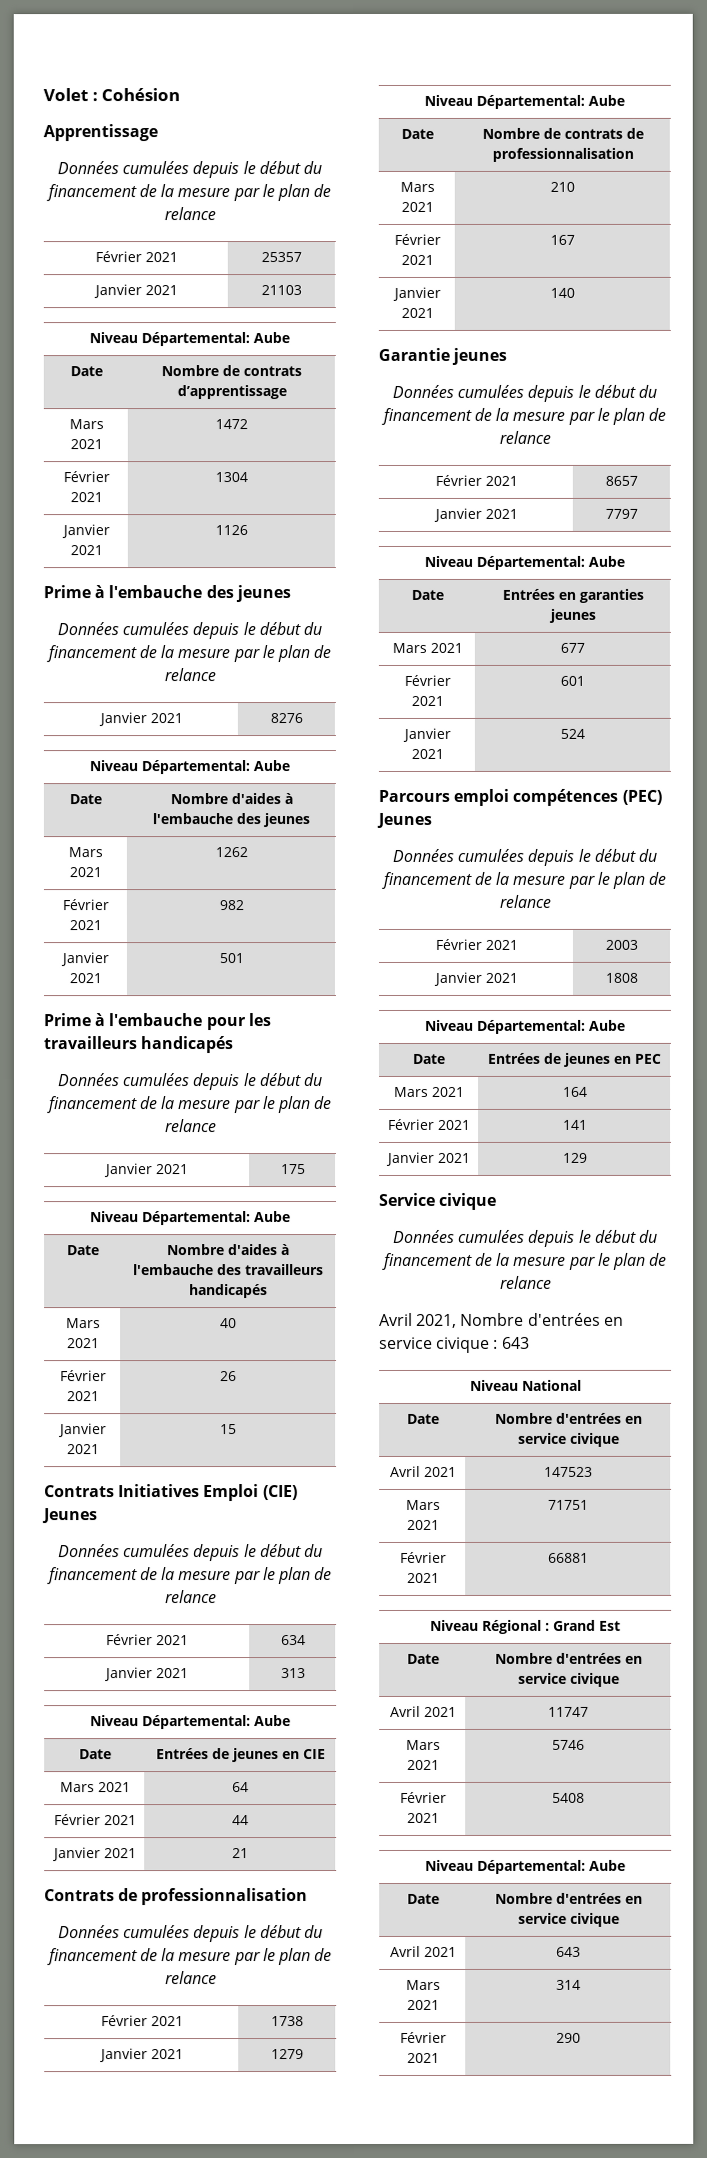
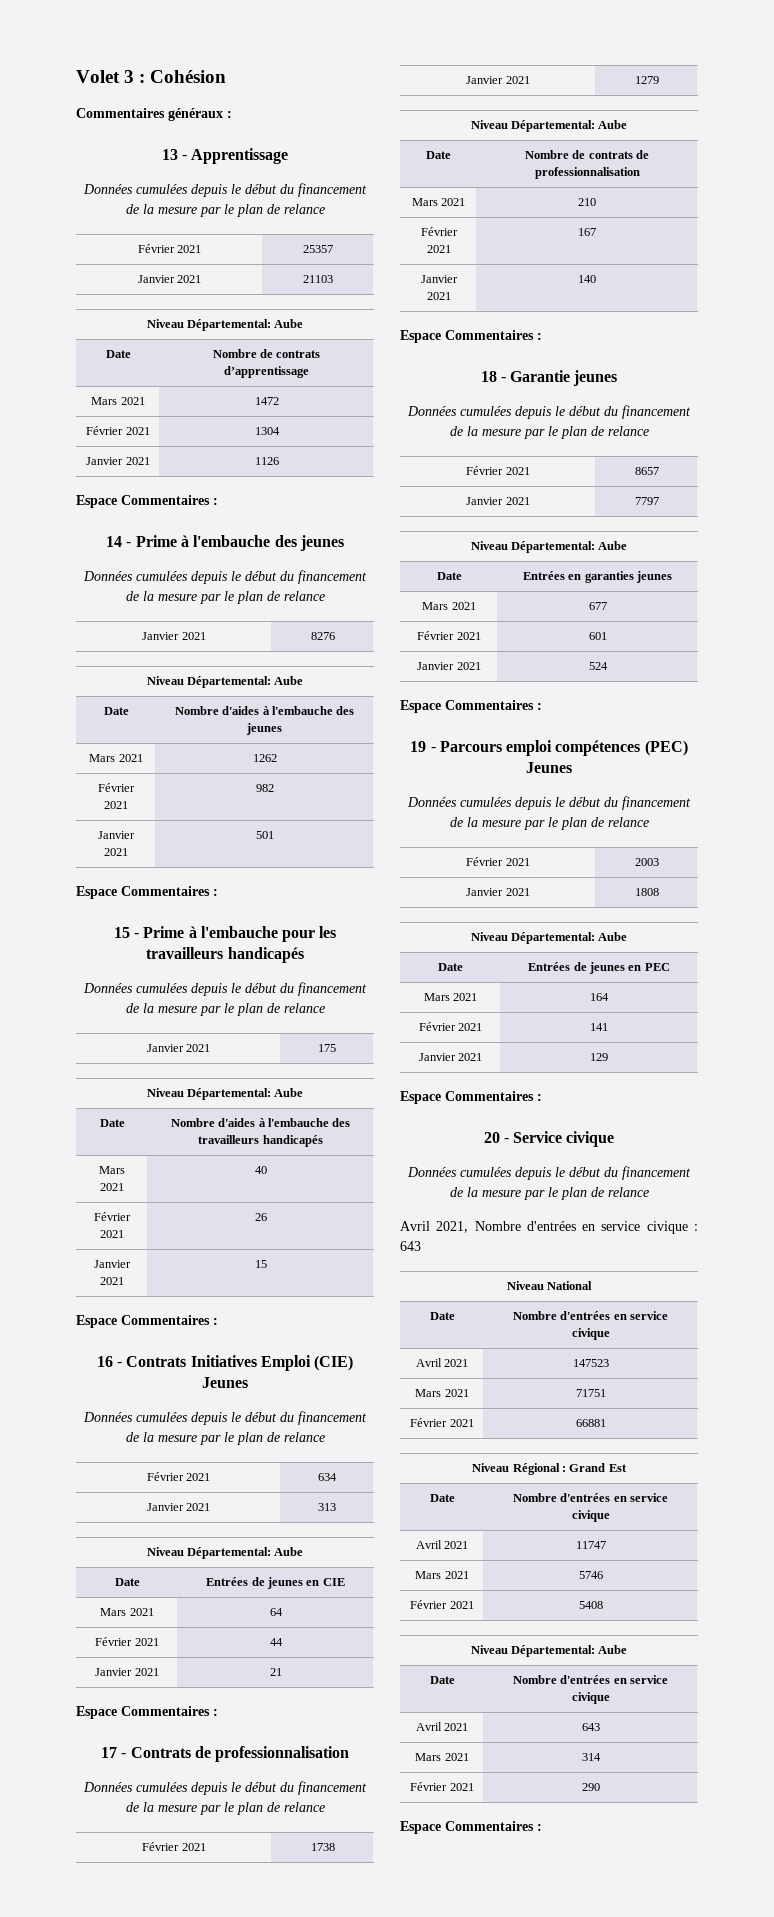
(88, 95) none -> [124,70,135,83] 3
(181, 95) none -> [76,108,232,121] [161,149,187,160] Commentaires généraux : // 13 -
(248, 530) none -> [76,495,218,508] [106,536,132,547] Espace Commentaires : // 14 -
(244, 958) none -> [76,886,218,899] [113,927,139,938] Espace Commentaires : // 15 -
(237, 1429) none -> [76,1315,218,1328] [96,1356,123,1367] Espace Commentaires : // 16 -
(249, 1853) none -> [76,1706,218,1719] [100,1747,127,1758] Espace Commentaires : // 17 -
(575, 292) none -> [400,330,542,343] [480,371,506,382] Espace Commentaires : // 18 -
(585, 733) none -> [400,700,542,713] [410,741,436,752] Espace Commentaires : // 19 -
(588, 1157) none -> [400,1091,542,1104] [483,1132,509,1143] Espace Commentaires : // 20 -
(581, 2037) none -> [400,1821,542,1834] // Espace Commentaires :

